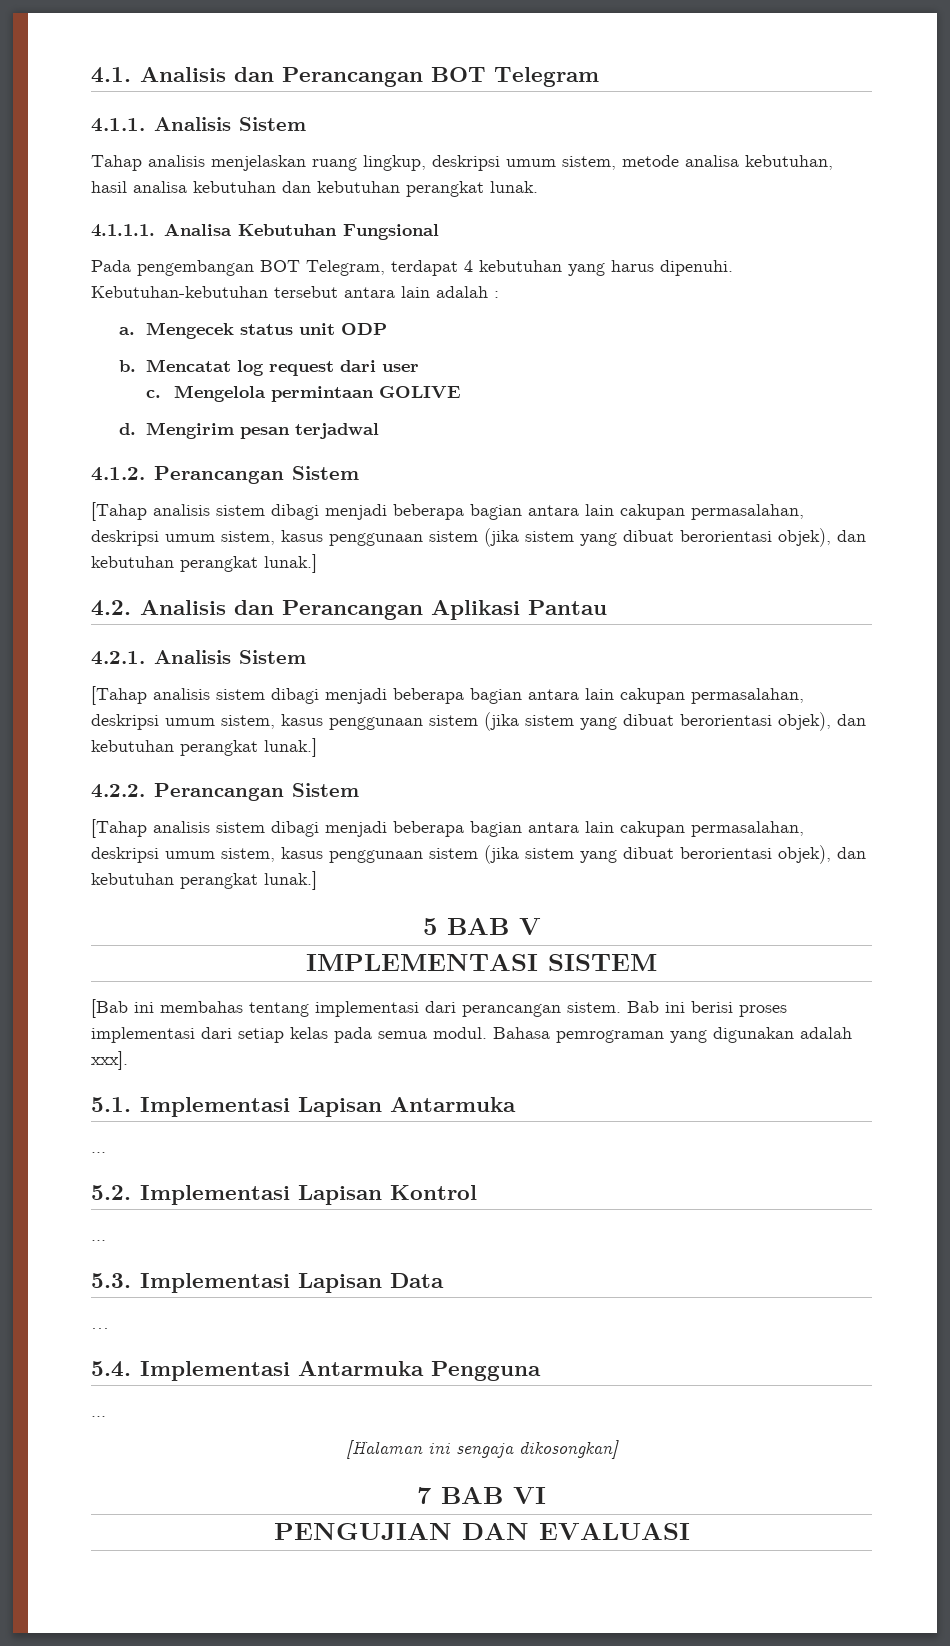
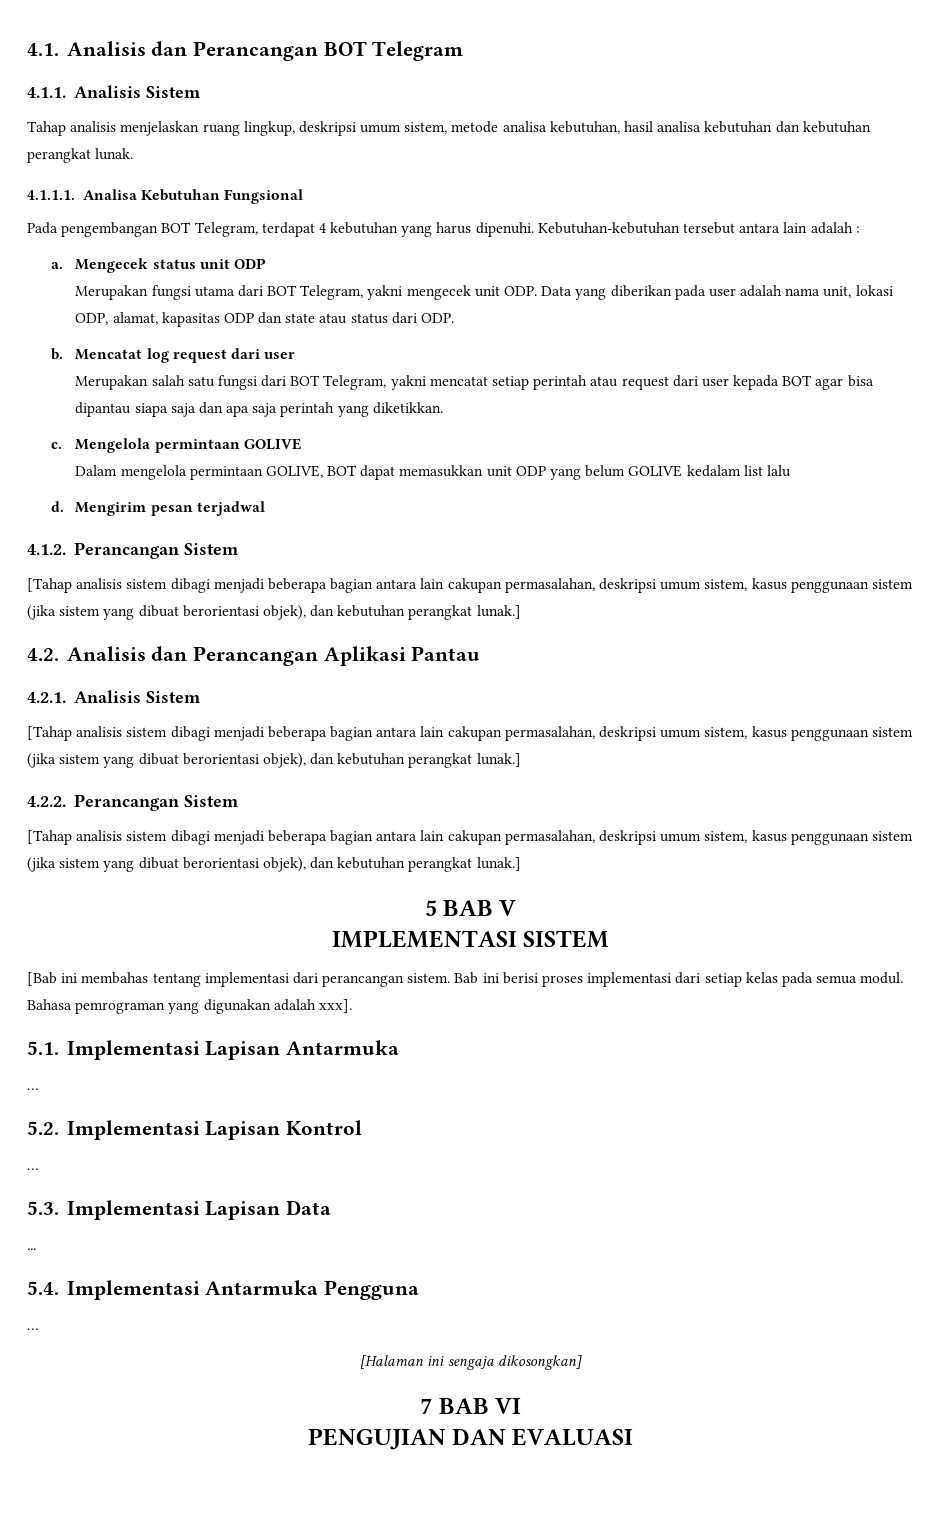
(388, 329) none -> [75,285,893,300] [75,312,454,327] // Merupakan fungsi utama dari BOT Telegram, yakni mengecek unit ODP. Data yang diberikan pada user adalah nama unit, lokasi ODP, alamat, kapasitas ODP dan state atau status dari ODP.
[146,385,462,402] c. Mengelola permintaan GOLIVE -> [75,375,874,390] [75,402,443,417] [51,438,301,453] [75,465,791,480] Merupakan salah satu fungsi dari BOT Telegram, yakni mencatat setiap perintah atau request dari user kepada BOT agar bisa dipantau siapa saja dan apa saja perintah yang diketikkan. // c. Mengelola permintaan GOLIVE // Dalam mengelola permintaan GOLIVE, BOT dapat memasukkan unit ODP yang belum GOLIVE kedalam list lalu

